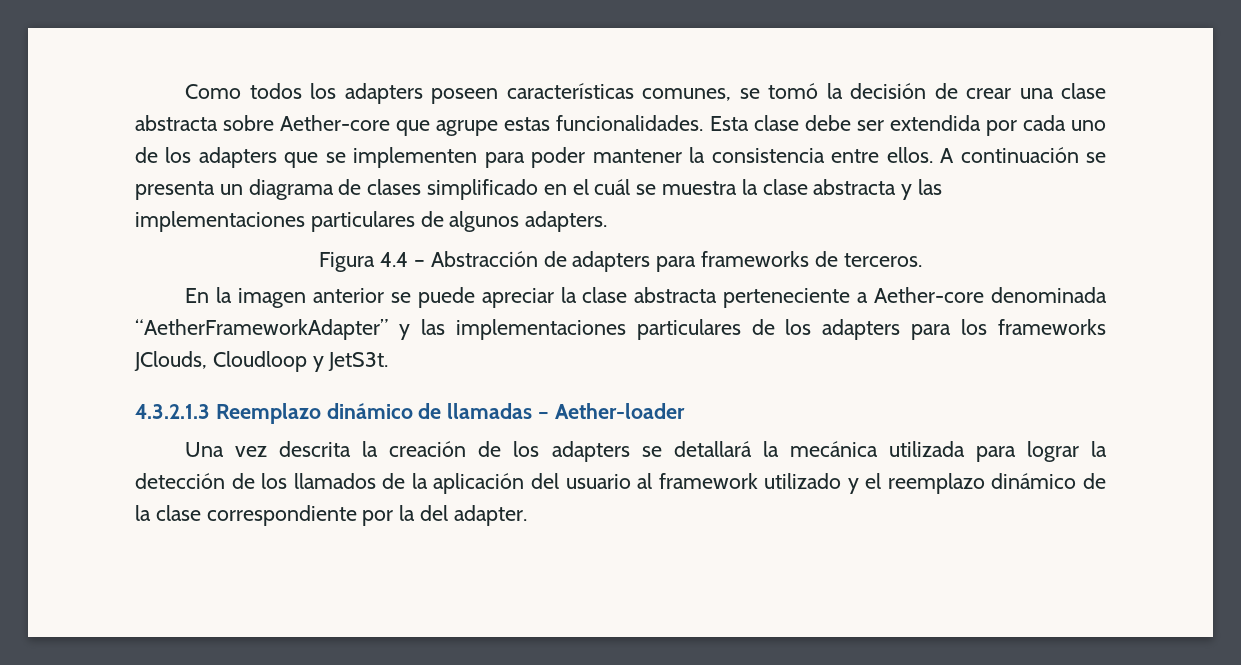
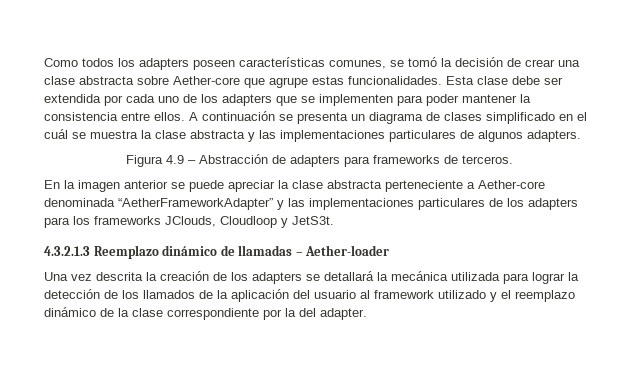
[380,252,409,267] 4.4 -> [166,155,184,164] 4.9

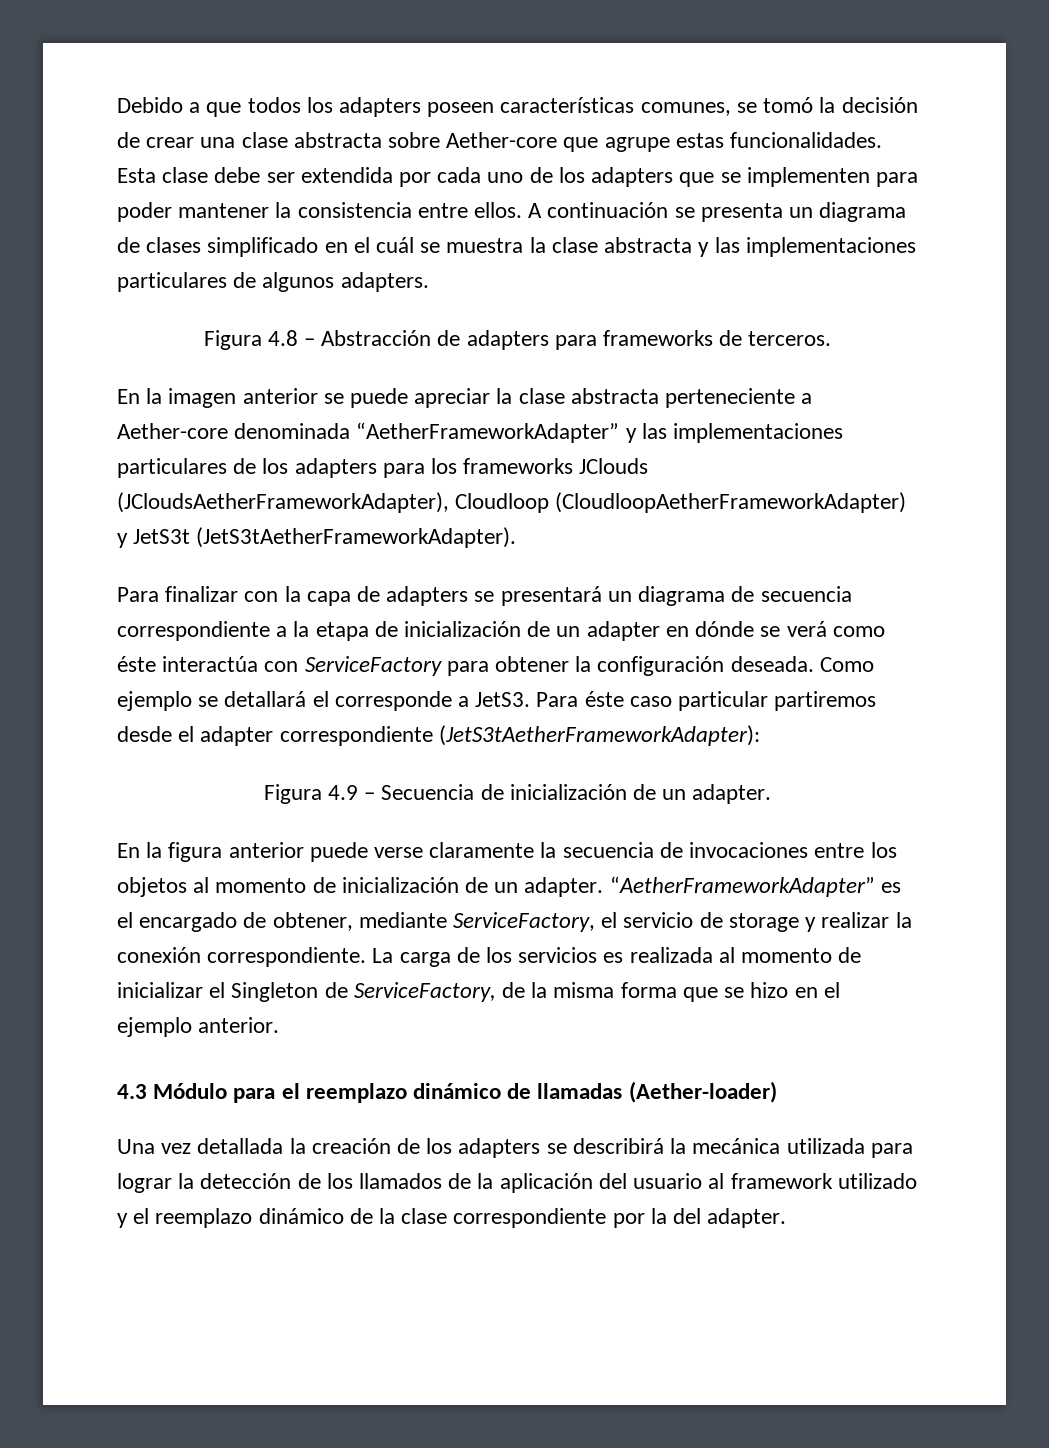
[44,58,78,67] Como -> [117,97,242,117] Debido a que
[166,155,184,164] 4.9 -> [267,330,298,346] 4.8
[165,216,334,228] [44,245,159,259] JClouds, Cloudloop y JetS3t. // 4.3.2.1.3 Reemplazo -> [579,458,649,474] [117,492,907,513] [117,527,517,548] [117,586,852,606] [117,621,885,641] [117,656,874,676] [117,691,877,711] [117,725,760,746] [263,784,772,804] [117,842,897,862] [117,876,901,897] [117,912,912,932] [117,947,862,967] [117,982,840,1002] [117,1017,280,1037] [117,1083,407,1103] JClouds (JCloudsAetherFrameworkAdapter), Cloudloop (CloudloopAetherFrameworkAdapter) y JetS3t (JetS3tAetherFrameworkAdapter). // Para finalizar con la capa de adapters se presentará un diagrama de secuencia correspondiente a la etapa de inicialización de un adapter en dónde se verá como éste interactúa con ServiceFactory para obtener la configuración deseada. Como ejemplo se detallará el corresponde a JetS3. Para éste caso particular partiremos desde el adapter correspondiente (JetS3tAetherFrameworkAdapter): // Figura 4.9 – Secuencia de inicialización de un adapter. // En la figura anterior puede verse claramente la secuencia de invocaciones entre los objetos al momento de inicialización de un adapter. “AetherFrameworkAdapter” es el encargado de obtener, mediante ServiceFactory, el servicio de storage y realizar la conexión correspondiente. La carga de los servicios es realizada al momento de inicializar el Singleton de ServiceFactory, de la misma forma que se hizo en el ejemplo anterior. // 4.3 Módulo para el reemplazo
[295,245,390,256] – Aether-loader -> [628,1081,777,1103] (Aether-loader)
[96,272,143,281] descrita -> [197,1138,284,1154] detallada
[324,271,374,281] detallará -> [572,1138,664,1154] describirá

